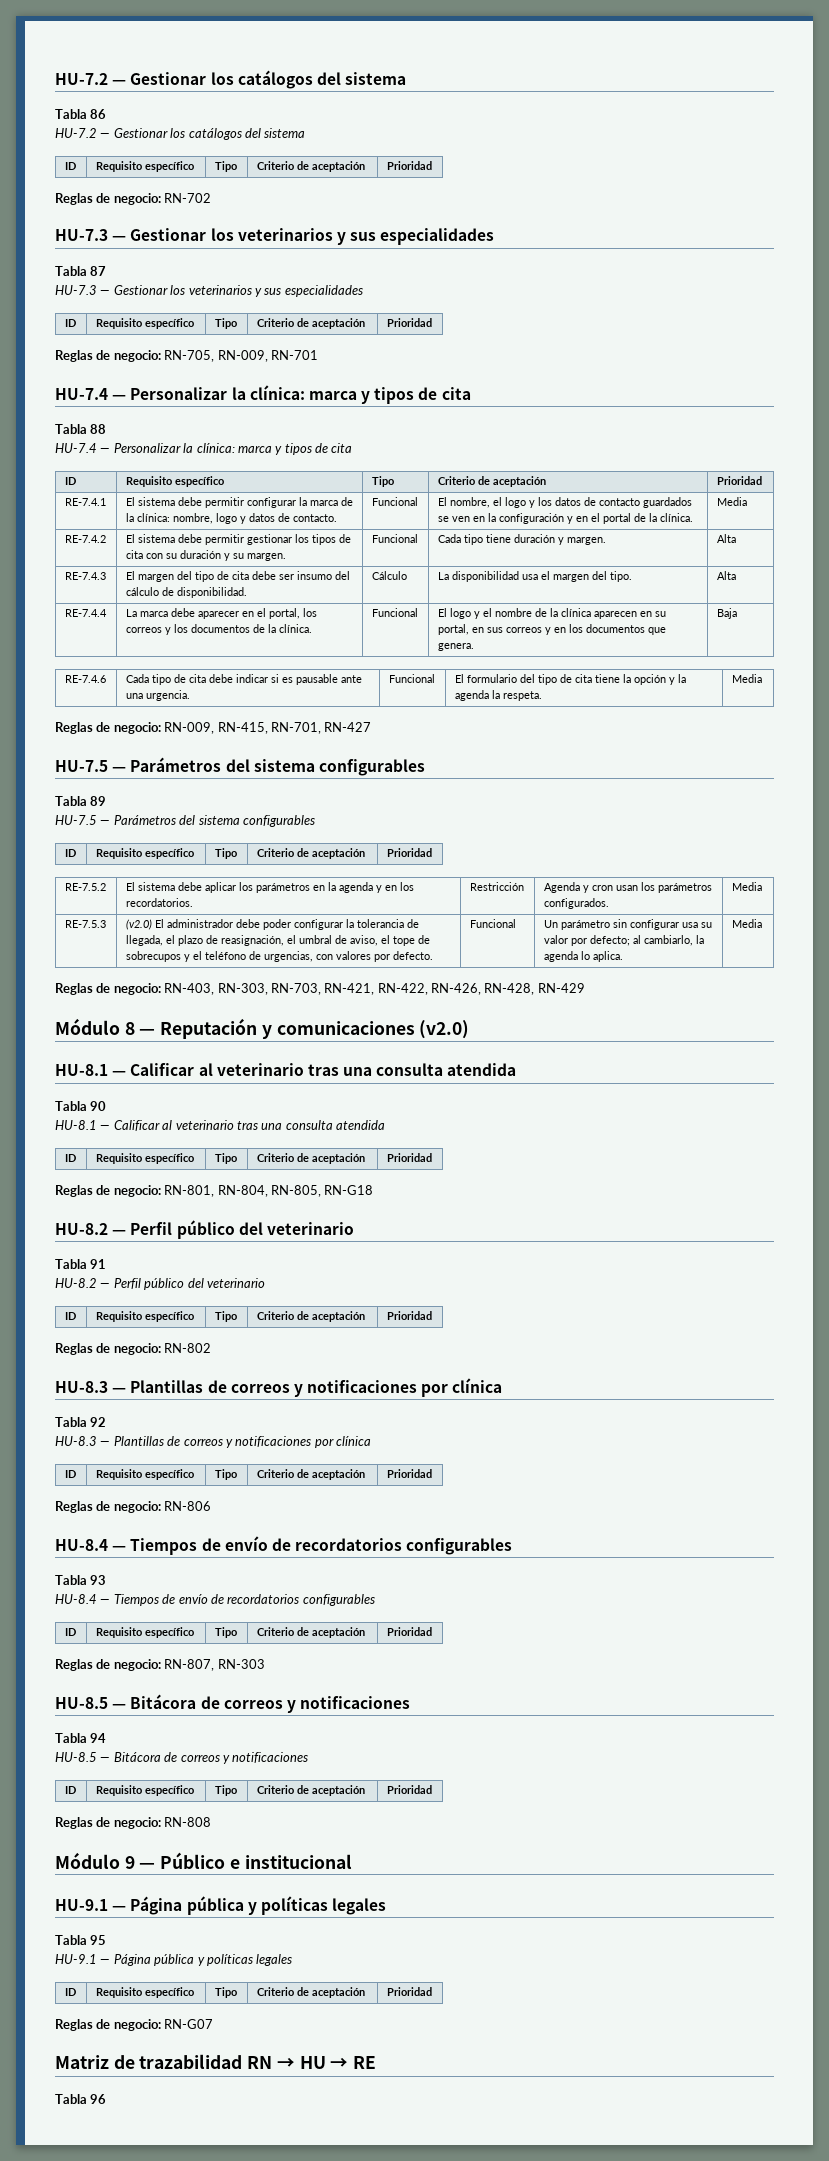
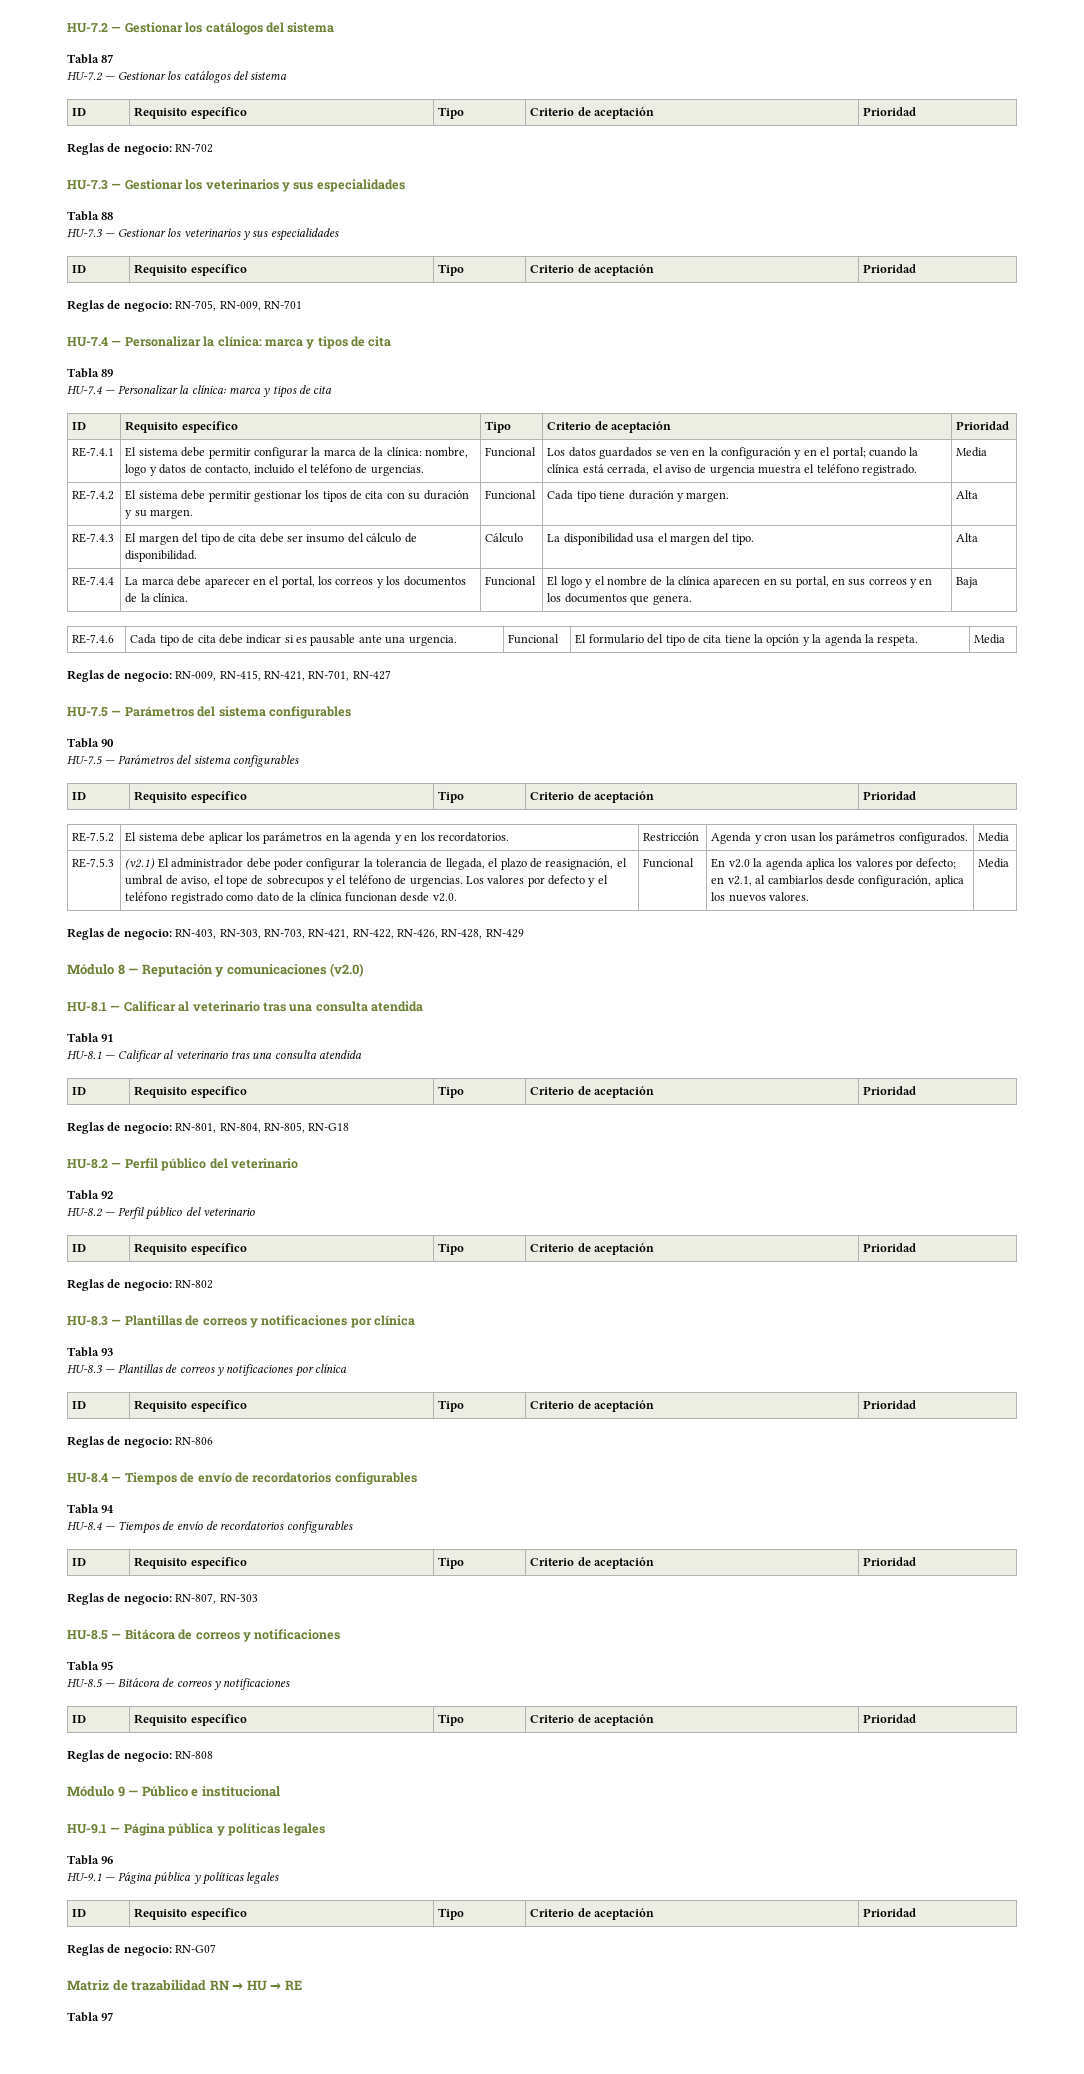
[90,109,107,119] 86 -> [101,54,114,63] 87
[90,266,107,276] 87 -> [101,212,114,220] 88
[90,424,107,434] 88 -> [101,369,114,377] 89
[292,514,337,522] [371,497,418,506] [437,497,640,508] contacto. | Funcional | El nombre, el logo y los datos de contacto -> [204,464,424,476] [485,447,537,457] [547,447,596,457] contacto, incluido el teléfono de urgencias. | Funcional | Los datos
[602,513,693,524] portal de la clínica. -> [832,447,919,459] [547,464,918,476] portal; cuando la clínica está cerrada, el aviso de urgencia muestra el teléfono registrado.
(268, 728) none -> [263,671,305,681] RN-421,
[90,796,107,806] 89 -> [101,739,115,747] 90
[125,919,152,930] (v2.0) -> [125,858,156,870] (v2.1)
[263,951,433,962] [469,919,516,928] [543,919,712,930] [543,935,704,946] [543,951,623,962] urgencias, con valores por defecto. | Funcional | Un parámetro sin configurar usa su valor por defecto; al cambiarlo, la agenda lo aplica. -> [409,875,608,887] [125,892,457,904] [643,858,695,868] [711,858,957,870] [711,875,964,887] [711,892,810,902] urgencias. Los valores por defecto y el teléfono registrado como dato de la clínica funcionan desde v2.0. | Funcional | En v2.0 la agenda aplica los valores por defecto; en v2.1, al cambiarlos desde configuración, aplica los nuevos valores.
[90,1101,107,1111] 90 -> [101,1034,114,1042] 91
[90,1259,107,1269] 91 -> [101,1191,114,1199] 92
[90,1417,107,1427] 92 -> [101,1348,114,1356] 93
[90,1575,107,1585] 93 -> [101,1505,115,1513] 94
[90,1733,107,1743] 94 -> [101,1661,114,1670] 95
[90,1935,107,1945] 95 -> [101,1856,114,1864] 96
[90,2094,107,2104] 96 -> [101,2012,114,2021] 97

